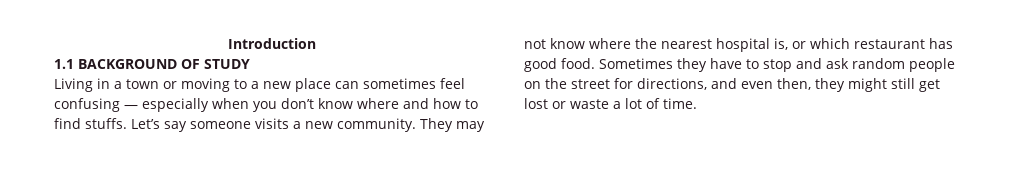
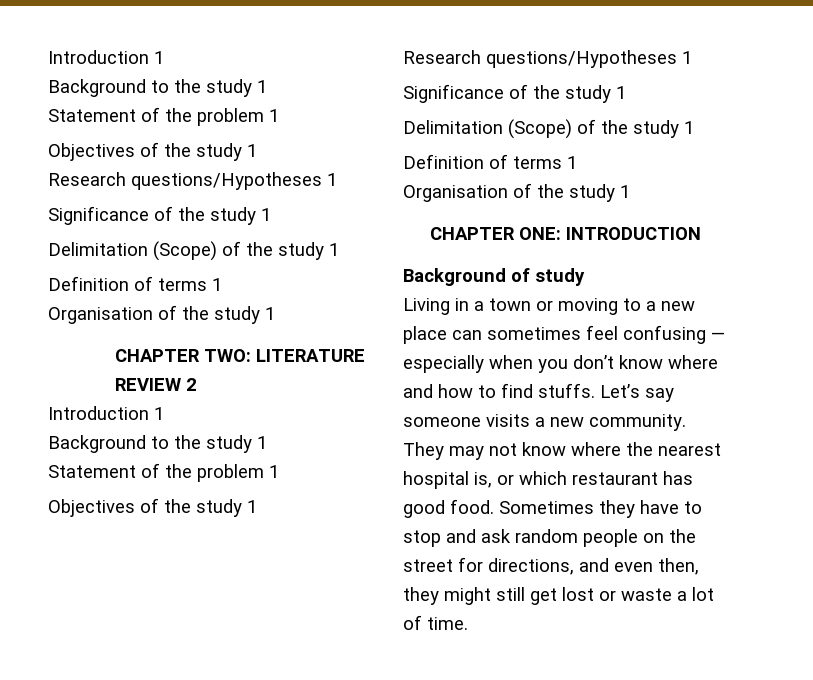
[227,38,316,49] [54,59,250,69] Introduction // 1.1 BACKGROUND OF STUDY -> [48,50,164,64] [48,79,267,97] [48,107,279,126] [48,142,257,161] [48,172,337,190] [48,206,271,225] [48,241,339,261] [48,276,222,291] [48,305,275,324] [114,349,365,362] [114,378,197,391] [48,406,164,420] [48,435,267,453] [48,463,279,482] [48,498,257,517] [403,50,692,68] [403,84,626,103] [403,119,694,139] [403,154,577,169] [403,183,630,202] [430,227,701,240] [403,268,585,286] Introduction 1 // Background to the study 1 // Statement of the problem 1 // Objectives of the study 1 // Research questions/Hypotheses 1 // Significance of the study 1 // Delimitation (Scope) of the study 1 // Definition of terms 1 // Organisation of the study 1 // CHAPTER TWO: LITERATURE REVIEW 2 // Introduction 1 // Background to the study 1 // Statement of the problem 1 // Objectives of the study 1 // Research questions/Hypotheses 1 // Significance of the study 1 // Delimitation (Scope) of the study 1 // Definition of terms 1 // Organisation of the study 1 // CHAPTER ONE: INTRODUCTION // Background of study

